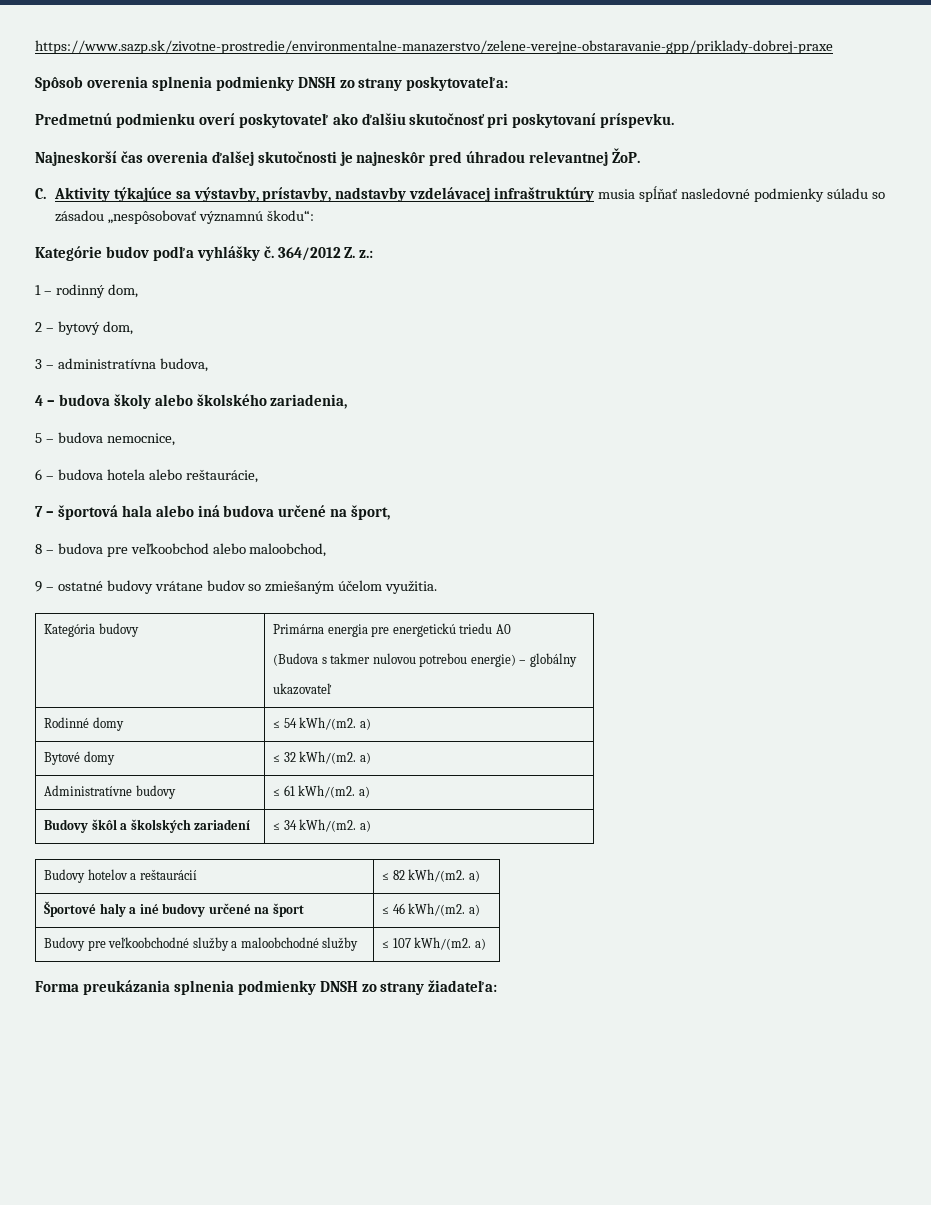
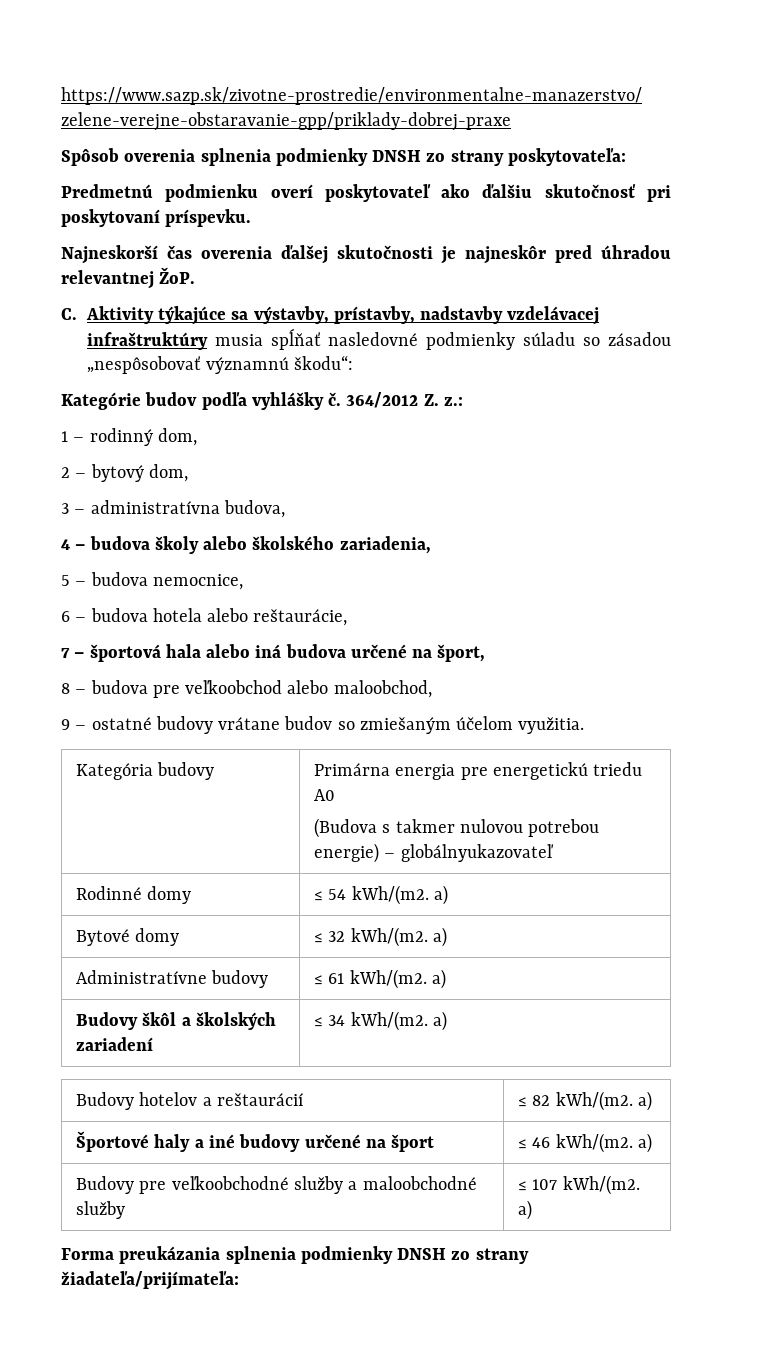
[529,653,577,667] [273,683,333,695] globálny // ukazovateľ -> [400,844,554,862] globálnyukazovateľ
[428,980,498,992] žiadateľa: -> [61,1271,239,1290] žiadateľa/prijímateľa:

